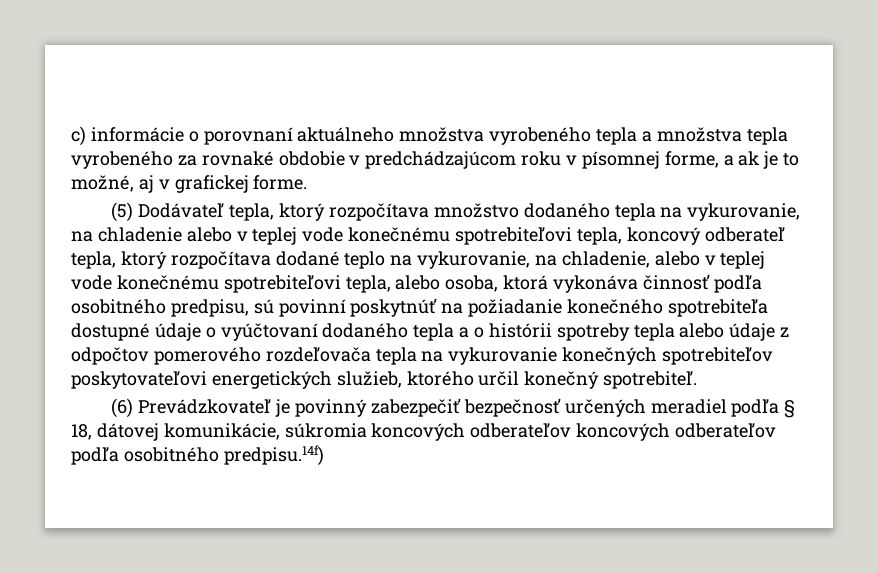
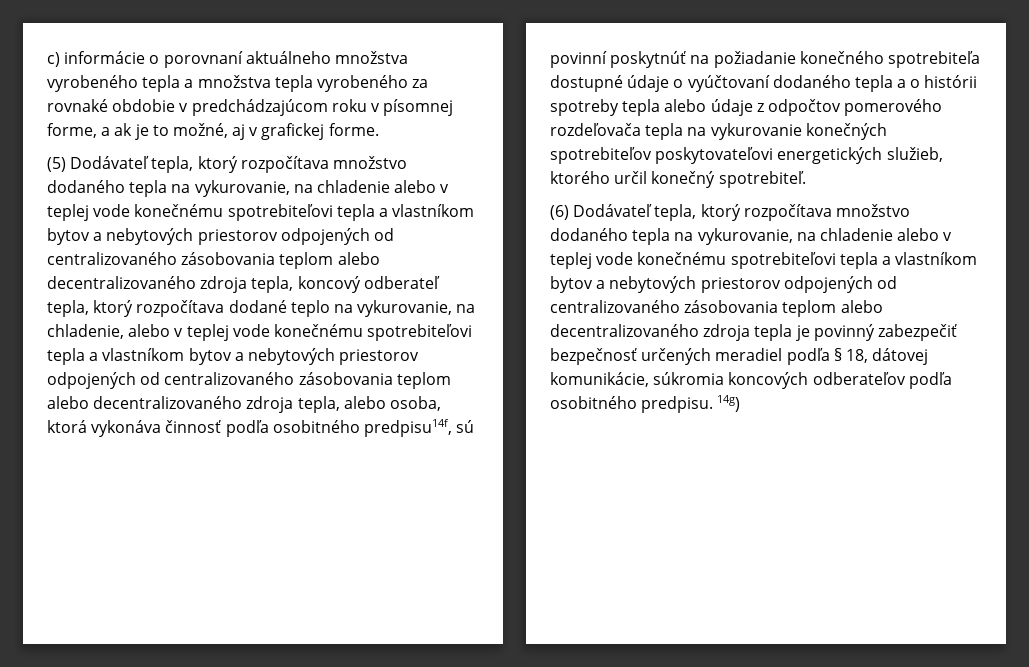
(573, 236) none -> [336,204,475,221] [47,228,394,245] [47,252,380,269] [47,276,248,293] tepla a vlastníkom bytov a nebytových priestorov odpojených od centralizovaného zásobovania teplom alebo decentralizovaného zdroja
(341, 284) none -> [47,348,420,365] [47,372,451,389] [47,396,294,413] tepla a vlastníkom bytov a nebytových priestorov odpojených od centralizovaného zásobovania teplom alebo decentralizovaného zdroja
[170,299,249,317] predpisu, -> [363,419,452,437] predpisu14f,
[138,399,272,414] Prevádzkovateľ -> [573,204,910,221] [550,228,953,245] [550,252,978,269] [550,276,897,293] [550,300,883,317] [550,324,793,341] Dodávateľ tepla, ktorý rozpočítava množstvo dodaného tepla na vykurovanie, na chladenie alebo v teplej vode konečnému spotrebiteľovi tepla a vlastníkom bytov a nebytových priestorov odpojených od centralizovaného zásobovania teplom alebo decentralizovaného zdroja tepla
[576,423,777,441] [71,445,324,466] koncových odberateľov podľa osobitného predpisu.14f) -> [908,372,952,389] [550,395,741,413] podľa osobitného predpisu. 14g)

